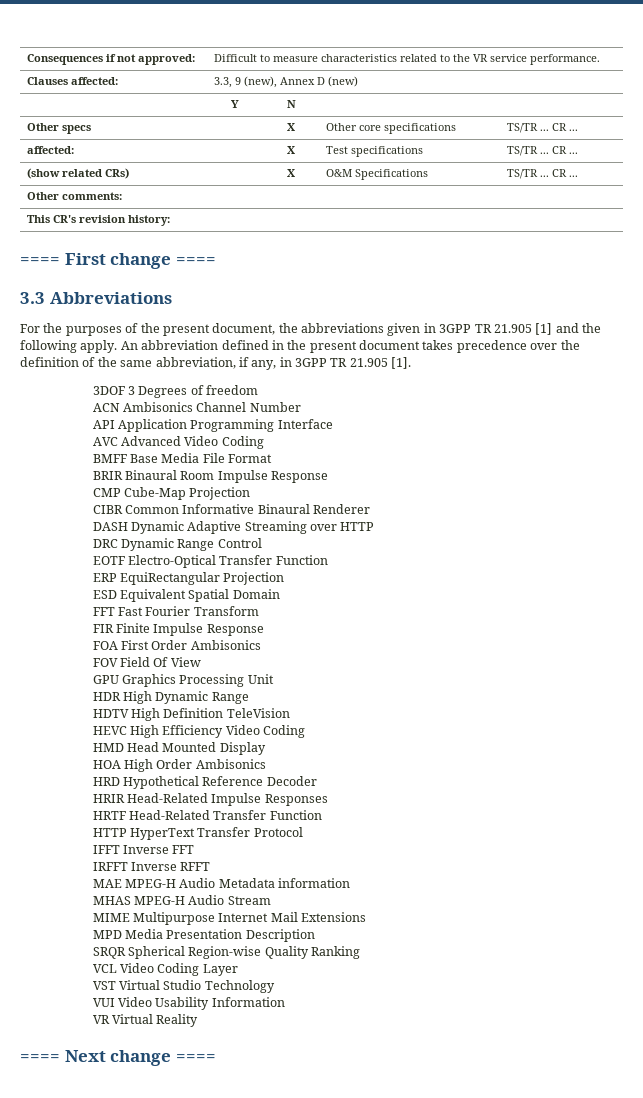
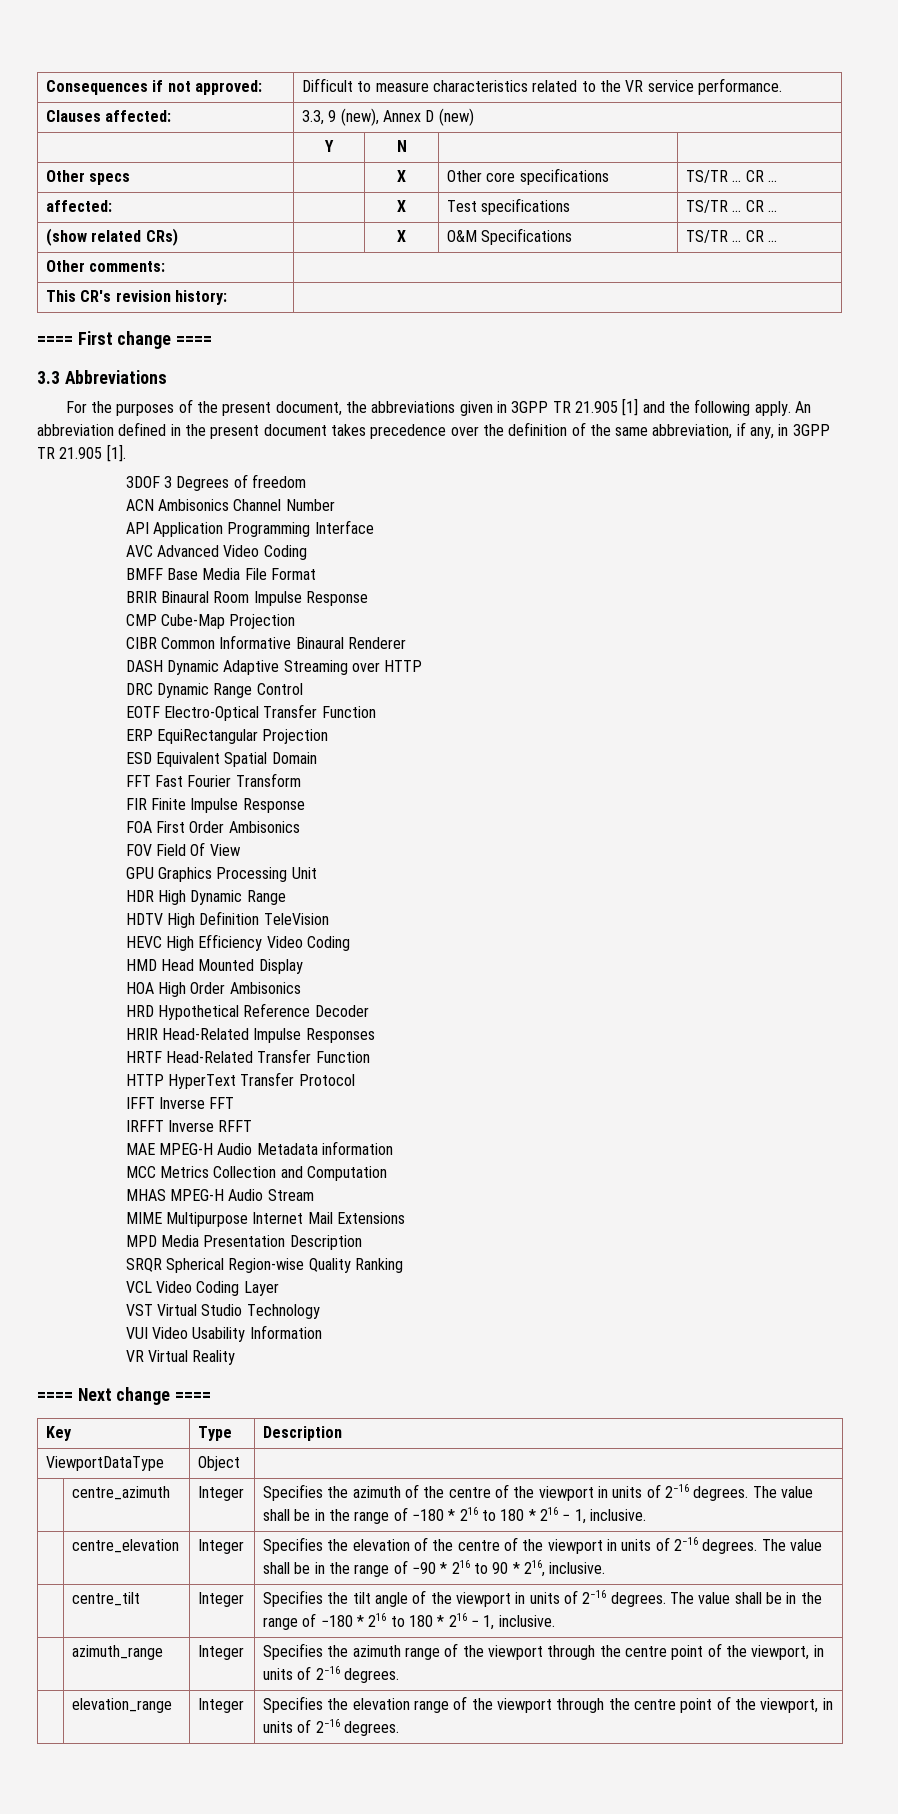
(351, 883) none -> [125,1166,387,1181] // MCC Metrics Collection and Computation
(216, 1058) none -> [46,1426,73,1441] [198,1426,233,1441] [263,1426,343,1441] [46,1456,165,1471] [198,1456,241,1471] [72,1486,171,1500] [198,1486,245,1501] [263,1484,813,1501] [263,1507,646,1524] [72,1539,180,1553] [198,1539,245,1554] [263,1537,822,1554] [263,1560,606,1577] [72,1592,141,1606] [198,1592,245,1607] [263,1590,822,1607] [263,1613,555,1630] [72,1645,164,1660] [198,1645,245,1660] [263,1643,824,1660] [263,1666,400,1683] [72,1698,173,1713] [198,1698,245,1713] [263,1696,833,1713] [263,1719,400,1736] // Key | Type | Description // ViewportDataType | Object | // | centre_azimuth | Integer | Specifies the azimuth of the centre of the viewport in units of 2−16 degrees. The value shall be in the range of −180 * 216 to 180 * 216 − 1, inclusive. // | centre_elevation | Integer | Specifies the elevation of the centre of the viewport in units of 2−16 degrees. The value shall be in the range of −90 * 216 to 90 * 216, inclusive. // | centre_tilt | Integer | Specifies the tilt angle of the viewport in units of 2−16 degrees. The value shall be in the range of −180 * 216 to 180 * 216 − 1, inclusive. // | azimuth_range | Integer | Specifies the azimuth range of the viewport through the centre point of the viewport, in units of 2−16 degrees. // | elevation_range | Integer | Specifies the elevation range of the viewport through the centre point of the viewport, in units of 2−16 degrees.

